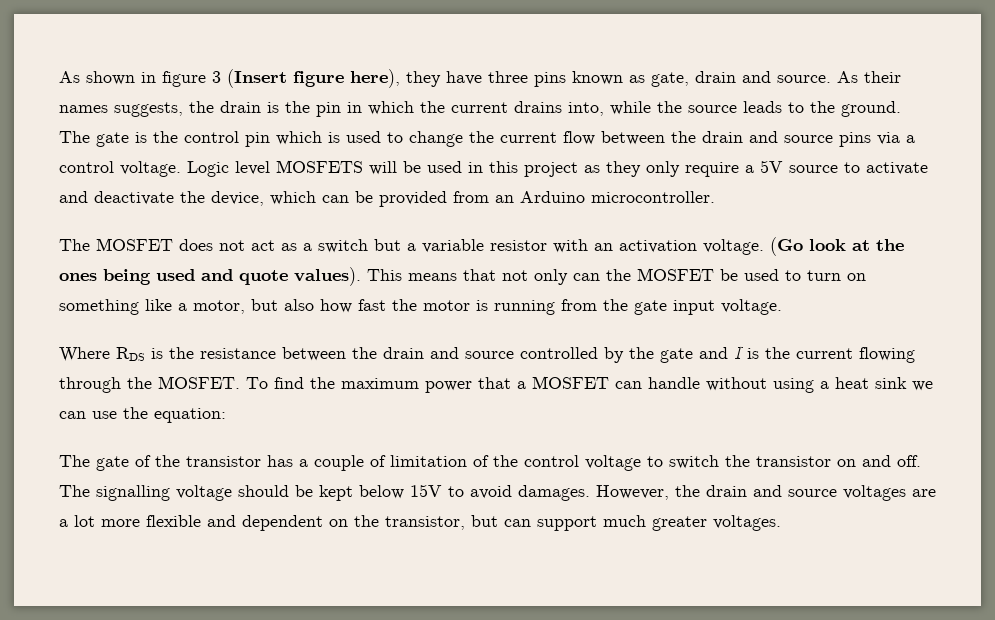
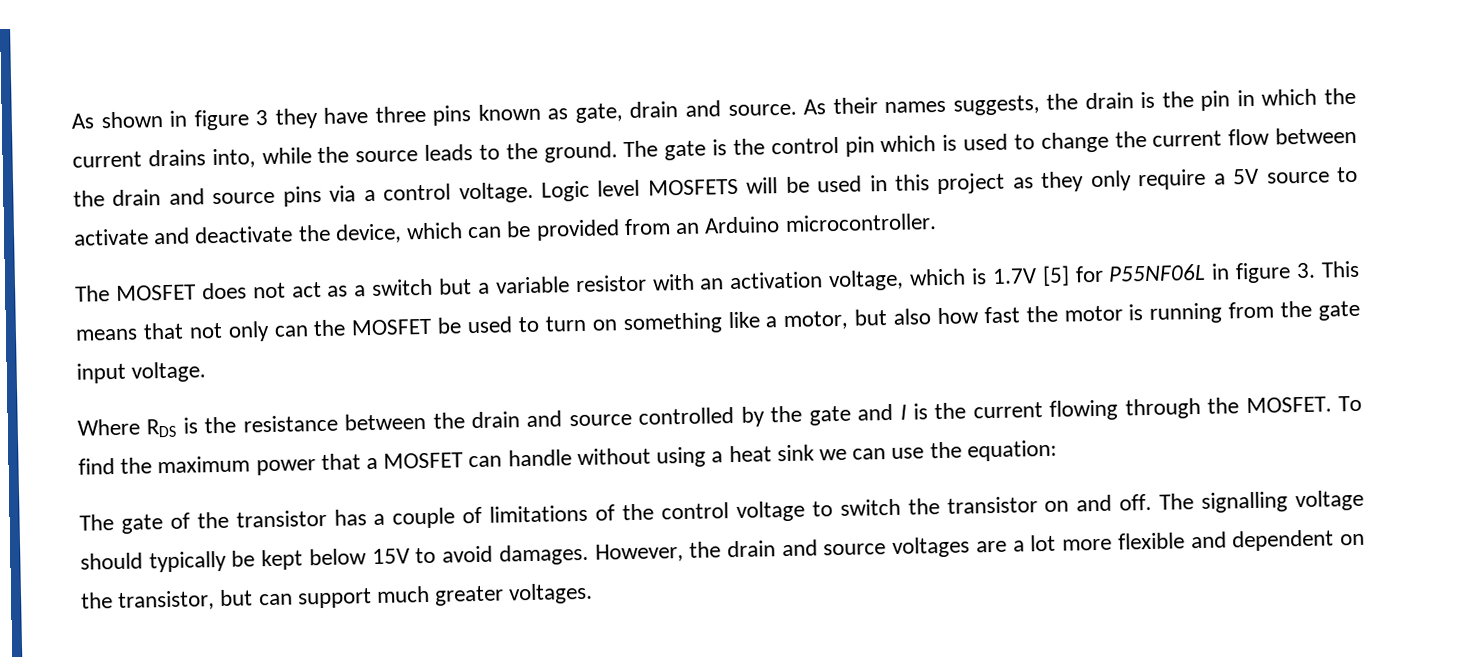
[227,69,400,88] (Insert figure here), -> (269, 117) none
[703,237,904,256] [59,267,361,286] voltage. (Go look at the ones being used and quote values). -> [828,262,1317,292] voltage, which is 1.7V [5] for P55NF06L in figure 3.
[390,455,467,467] limitation -> [489,504,589,523] limitations
(289, 491) none -> [148,550,227,573] typically

